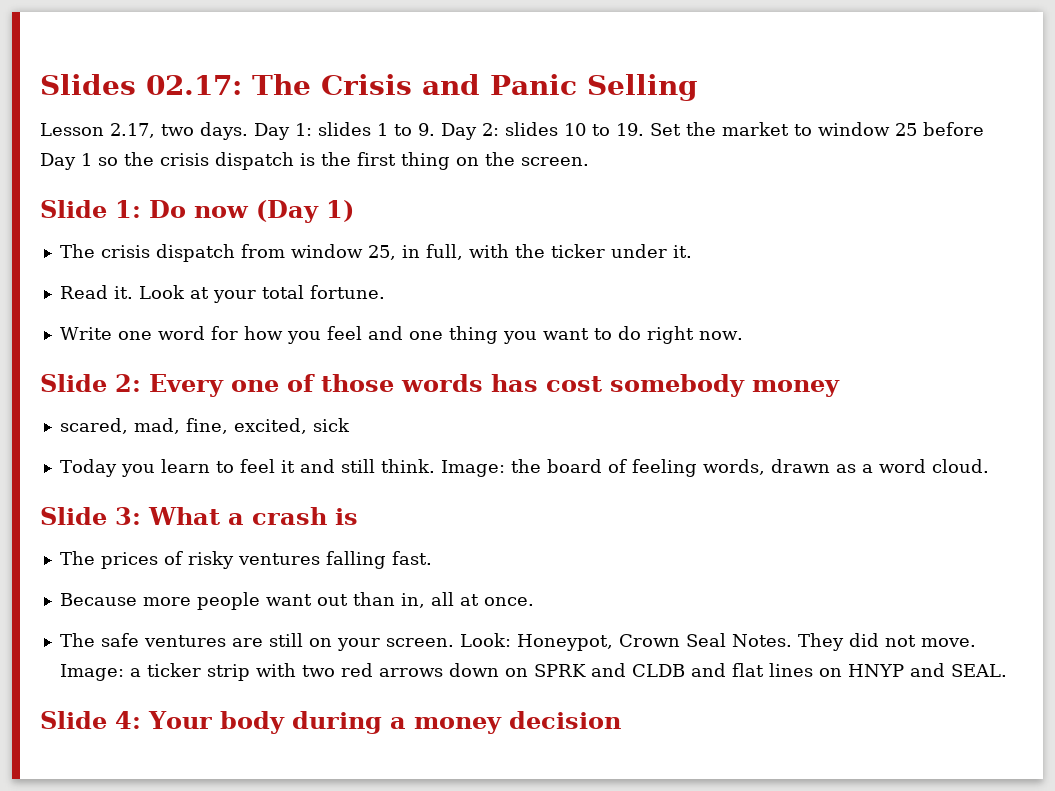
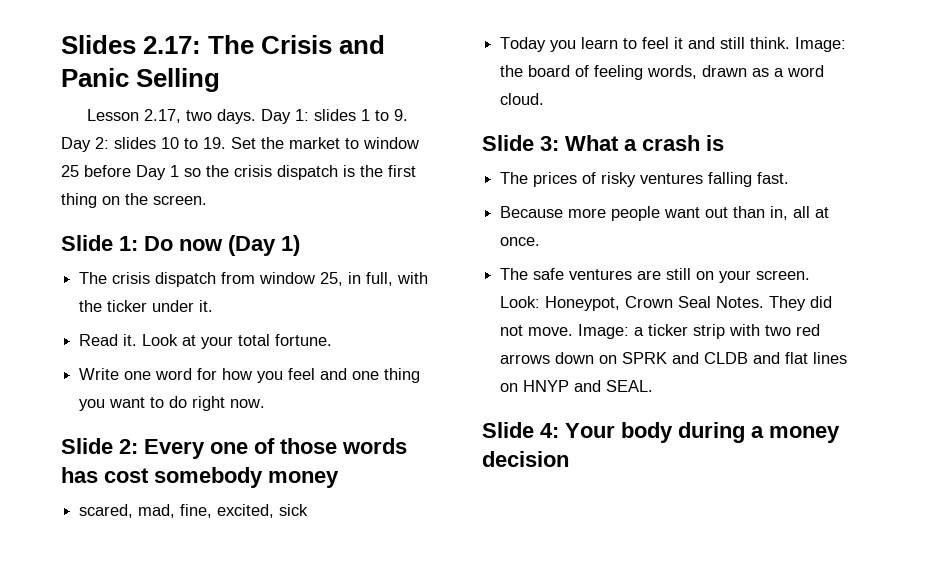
[146,75,242,95] 02.17: -> [143,36,202,54] 2.17:

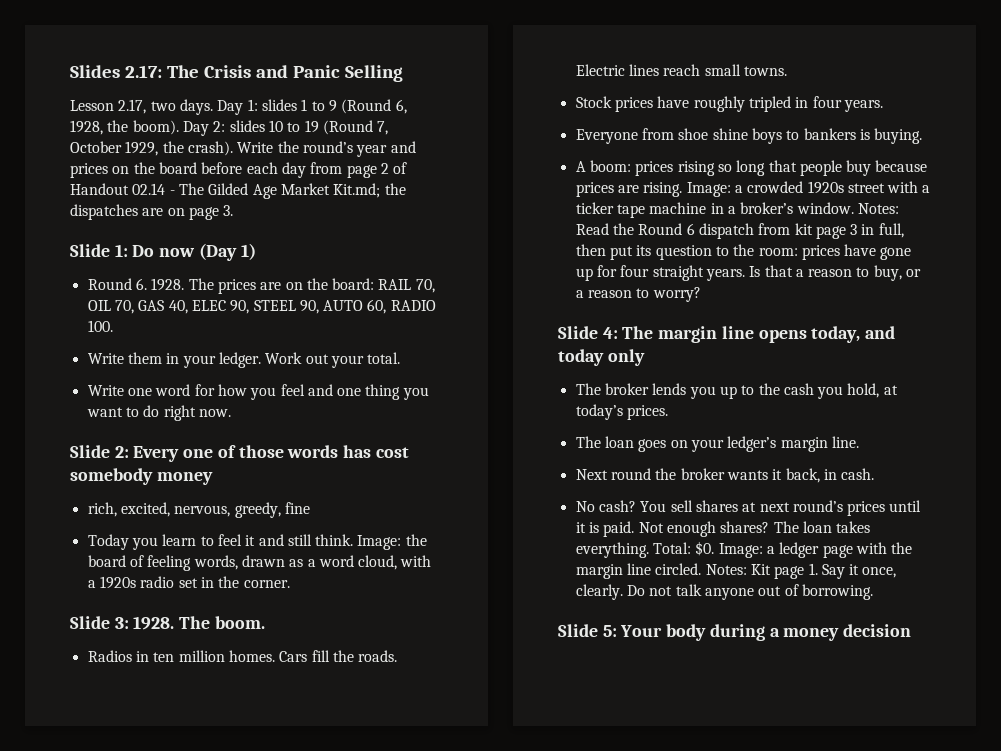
[394,109,409,121] 9. -> [328,99,407,114] [70,120,179,135] 9 (Round 6, 1928, the boom).
[203,137,419,149] [61,165,416,180] [61,193,207,208] 19. Set the market to window 25 before Day 1 so the crisis dispatch is the first thing on the screen. -> [304,120,389,135] [70,141,416,157] [70,162,408,178] [70,183,406,199] [70,204,234,220] 19 (Round 7, October 1929, the crash). Write the round’s year and prices on the board before each day from page 2 of Handout 02.14 - The Gilded Age Market Kit.md; the dispatches are on page 3.
[79,272,429,287] [79,300,214,312] [79,334,333,349] The crisis dispatch from window 25, in full, with the ticker under it. // Read it. Look at your total fortune. -> [87,278,435,294] [87,299,436,314] [87,320,113,332] [87,352,401,368] Round 6. 1928. The prices are on the board: RAIL 70, OIL 70, GAS 40, ELEC 90, STEEL 90, AUTO 60, RADIO 100. // Write them in your ledger. Work out your total.
[79,504,309,518] scared, mad, fine, excited, sick -> [87,502,310,518] rich, excited, nervous, greedy, fine
[500,93,545,105] [482,135,724,151] [500,172,790,187] [500,206,830,221] [500,237,541,246] [500,268,811,283] [500,296,833,311] [500,324,821,339] [500,352,848,364] [500,380,654,392] [482,422,559,438] cloud. // Slide 3: What a crash is // The prices of risky ventures falling fast. // Because more people want out than in, all at once. // The safe ventures are still on your screen. Look: Honeypot, Crown Seal Notes. They did not move. Image: a ticker strip with two red arrows down on SPRK and CLDB and flat lines on HNYP and SEAL. // Slide 4: -> [358,555,432,570] [87,576,290,589] [70,616,265,630] [87,650,398,662] [575,64,787,76] [575,96,883,112] [575,128,923,144] [575,160,928,176] [575,181,931,197] [575,202,899,218] [575,223,904,239] [575,244,912,260] [575,265,922,281] [575,287,701,302] [558,326,896,343] [558,349,645,366] [575,383,898,399] [575,404,668,420] [575,436,859,452] [575,468,875,483] [575,500,922,516] [575,521,871,537] [575,541,913,558] [575,563,897,579] [575,584,873,600] [558,624,617,637] cloud, with a 1920s radio set in the corner. // Slide 3: 1928. The boom. // Radios in ten million homes. Cars fill the roads. Electric lines reach small towns. // Stock prices have roughly tripled in four years. // Everyone from shoe shine boys to bankers is buying. // A boom: prices rising so long that people buy because prices are rising. Image: a crowded 1920s street with a ticker tape machine in a broker’s window. Notes: Read the Round 6 dispatch from kit page 3 in full, then put its question to the room: prices have gone up for four straight years. Is that a reason to buy, or a reason to worry? // Slide 4: The margin line opens today, and today only // The broker lends you up to the cash you hold, at today’s prices. // The loan goes on your ledger’s margin line. // Next round the broker wants it back, in cash. // No cash? You sell shares at next round’s prices until it is paid. Not enough shares? The loan takes everything. Total: $0. Image: a ledger page with the margin line circled. Notes: Kit page 1. Say it once, clearly. Do not talk anyone out of borrowing. // Slide 5:

